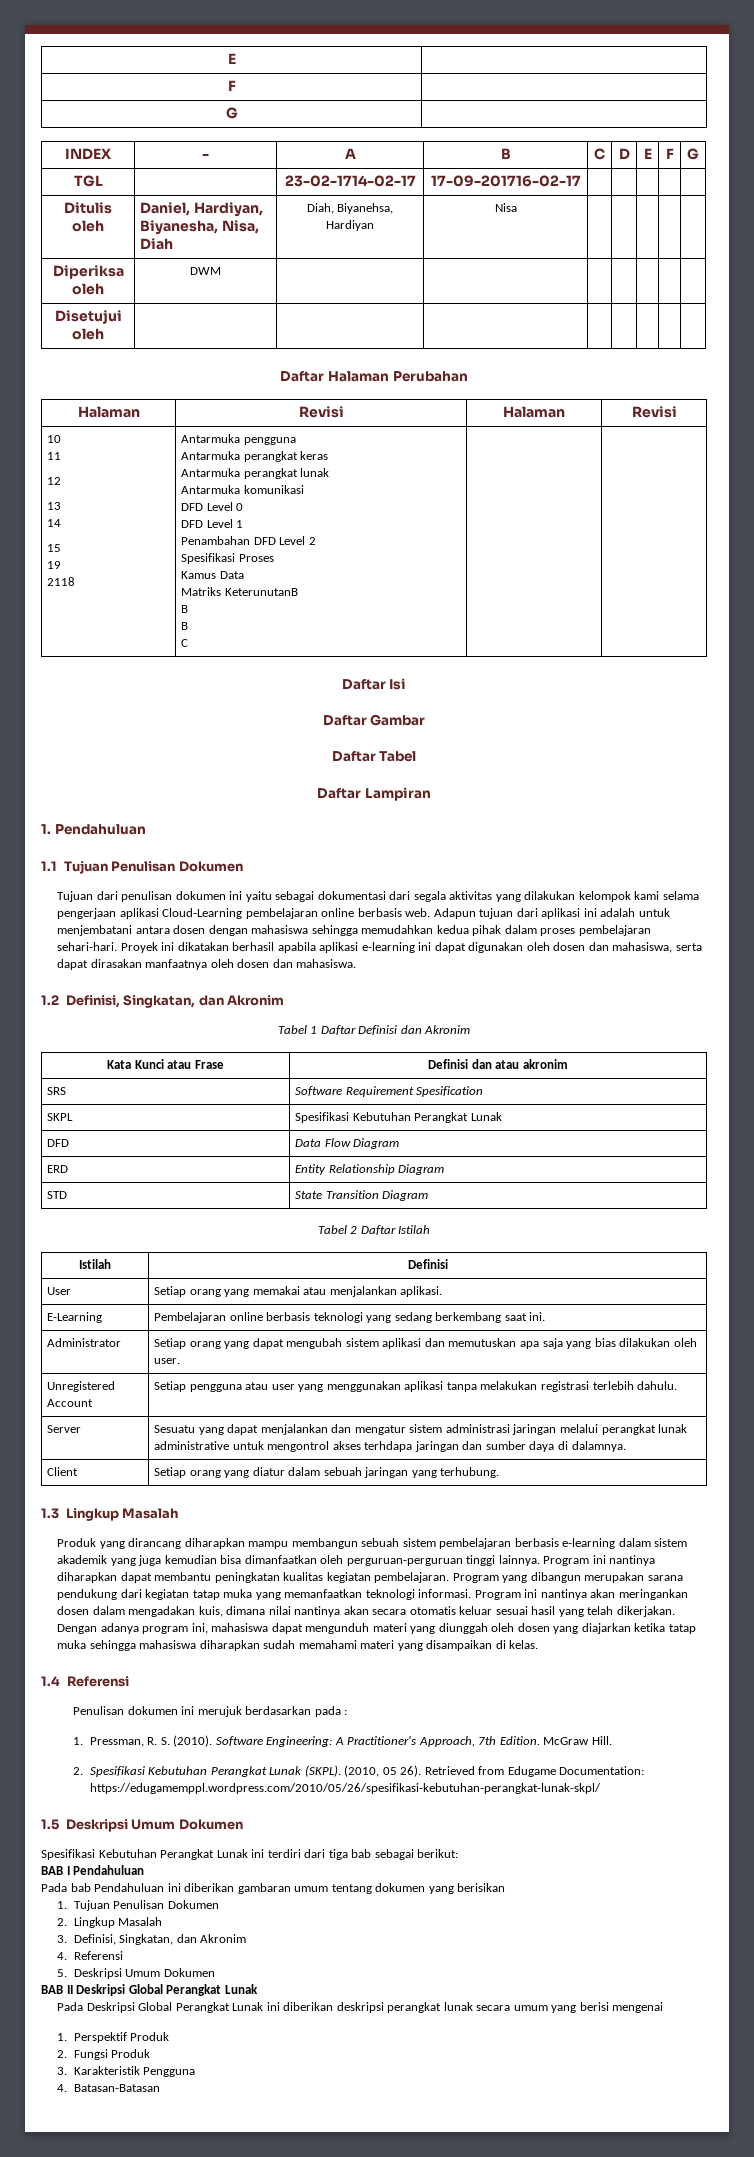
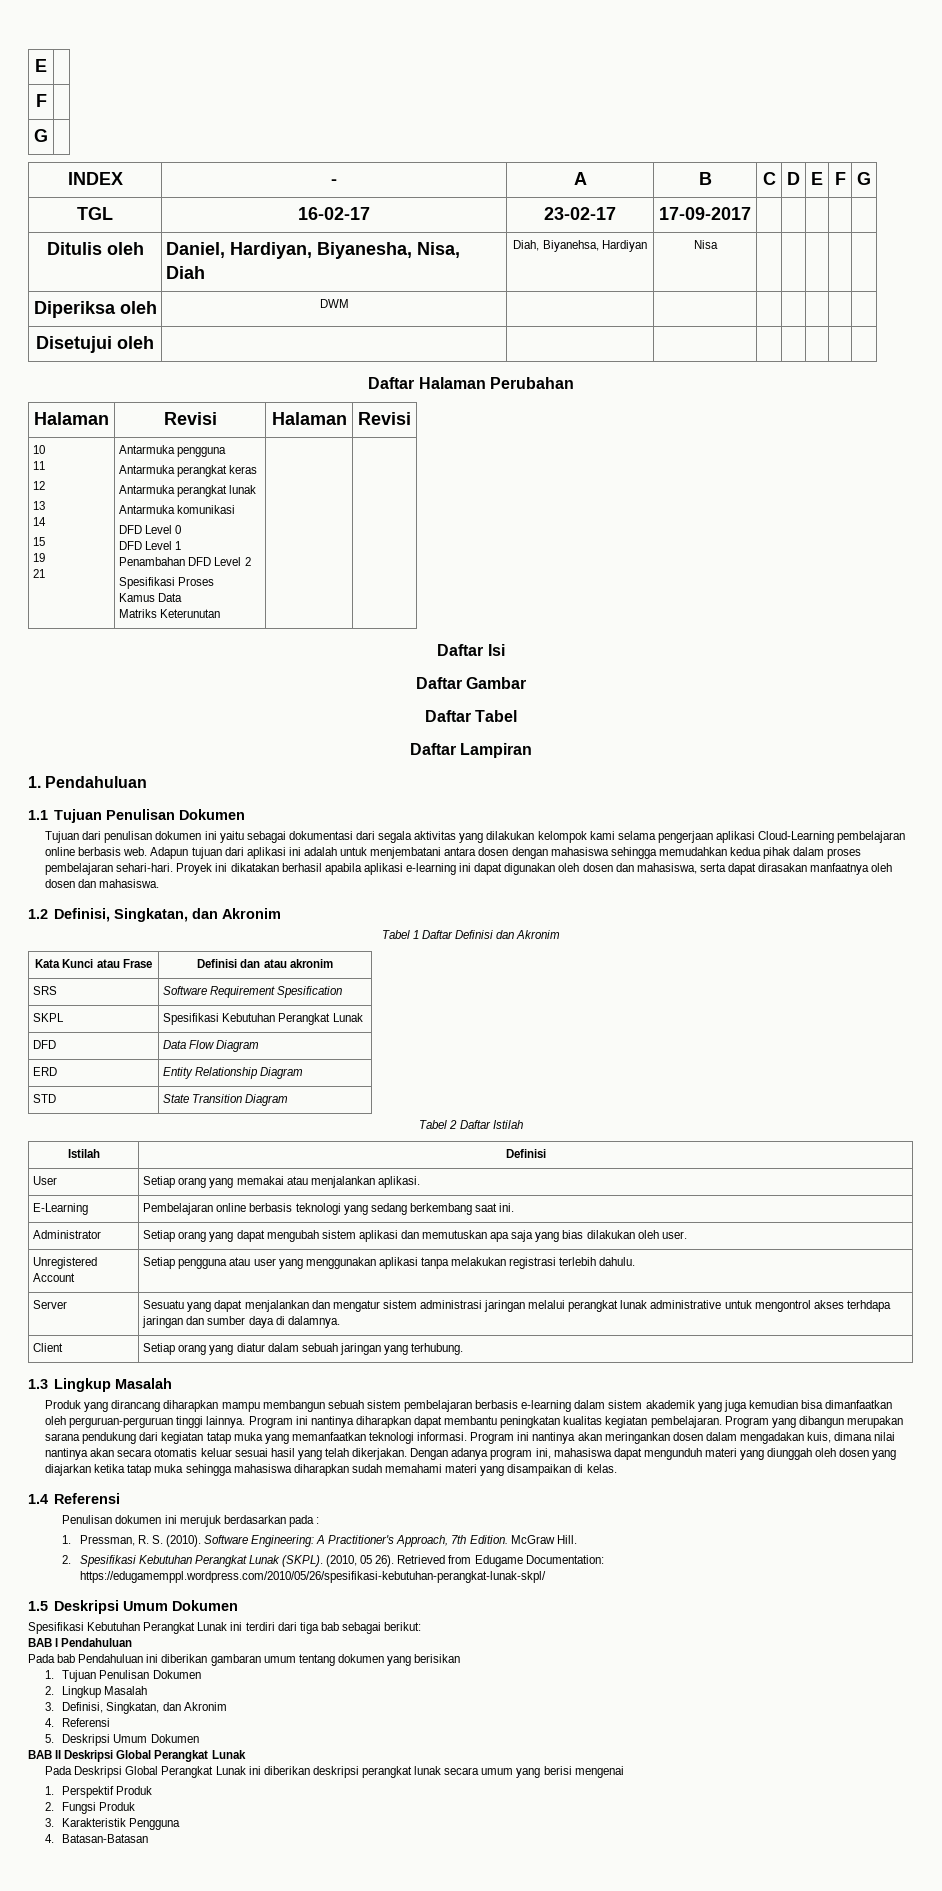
[284,175,416,187] [430,175,581,187] | 23-02-1714-02-17 | 17-09-201716-02-17 -> [298,207,371,220] [544,207,616,220] [659,207,751,220] 16-02-17 | 23-02-17 | 17-09-2017
[47,577,76,586] 2118 -> [33,569,46,578] 21
[224,588,298,596] [181,605,189,613] [181,622,189,630] [181,639,189,647] KeterunutanB // B // B // C -> [160,609,221,618] Keterunutan

